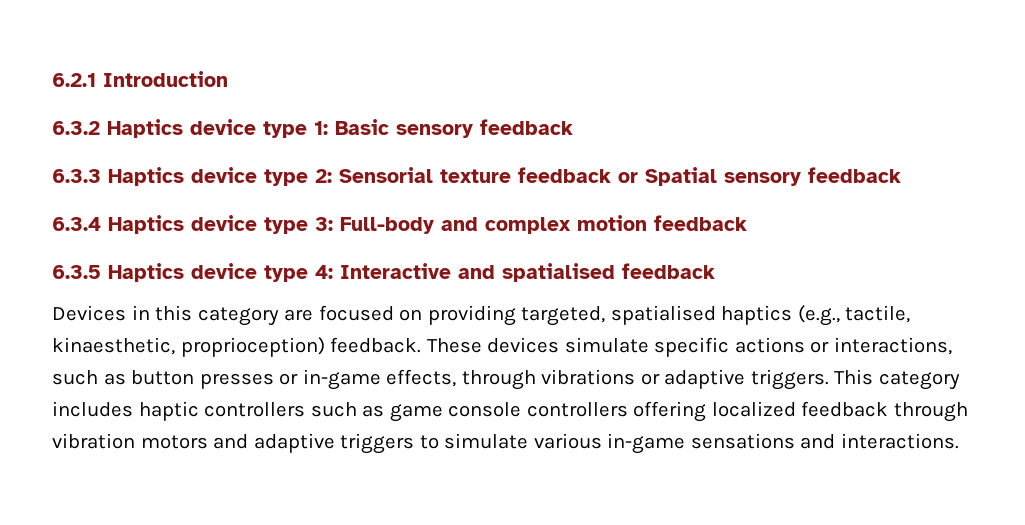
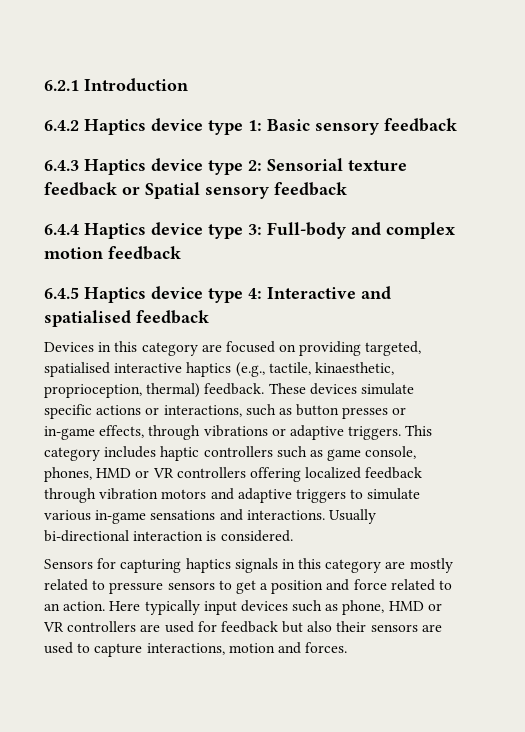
[52,121,100,135] 6.3.2 -> [44,120,79,131] 6.4.2
[52,169,101,183] 6.3.3 -> [44,160,79,171] 6.4.3
[52,217,101,231] 6.3.4 -> [44,224,79,235] 6.4.4
[52,265,101,279] 6.3.5 -> [44,287,79,299] 6.4.5
(716, 315) none -> [114,363,183,373] interactive
[180,337,325,357] proprioception) -> [44,383,201,398] proprioception, thermal)
[448,402,522,417] console -> [365,446,417,459] [44,467,174,482] console, phones, HMD or VR
(959, 441) none -> [328,509,376,524] [44,530,293,542] [44,558,453,573] [44,579,453,594] [44,600,442,615] [43,621,442,633] [44,642,348,657] Usually bi-directional interaction is considered. // Sensors for capturing haptics signals in this category are mostly related to pressure sensors to get a position and force related to an action. Here typically input devices such as phone, HMD or VR controllers are used for feedback but also their sensors are used to capture interactions, motion and forces.

